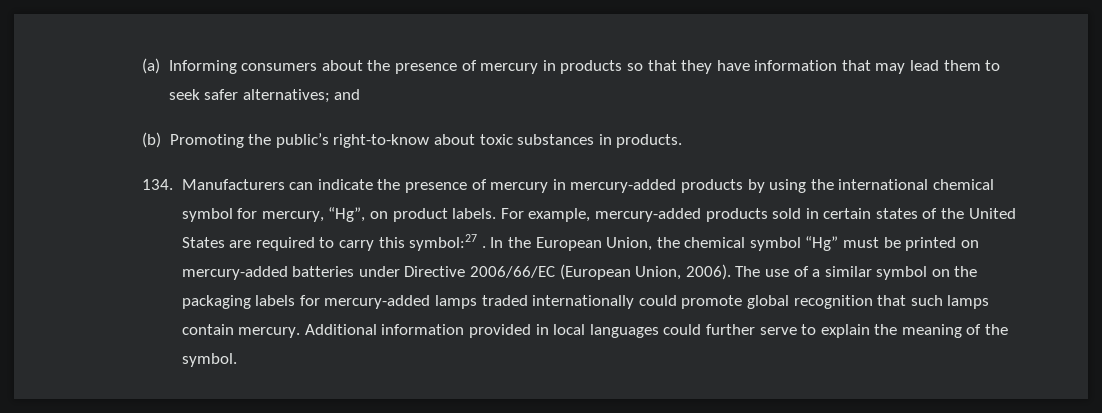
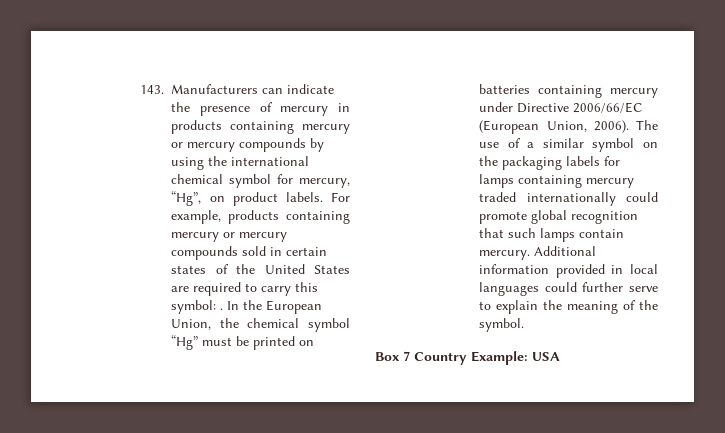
[142,58,1001,74] [168,89,361,103] [142,132,683,148] [142,179,174,190] (a) Informing consumers about the presence of mercury in products so that they have information that may lead them to seek safer alternatives; and // (b) Promoting the public’s right-to-know about toxic substances in products. // 134. -> [140,85,165,94] 143.
[570,179,743,193] mercury-added products -> [171,120,350,134] [171,138,307,152] products containing mercury or mercury compounds
[594,208,768,222] mercury-added products -> [228,210,350,224] [171,232,288,242] [171,246,239,260] products containing mercury or mercury compounds
[409,234,478,251] symbol:27 -> [171,300,217,314] symbol:
[181,266,355,280] mercury-added batteries -> [479,84,658,98] batteries containing mercury
[324,295,477,309] mercury-added lamps -> [479,174,635,188] lamps containing mercury
(237, 360) none -> [375,351,560,365] // Box 7 Country Example: USA

